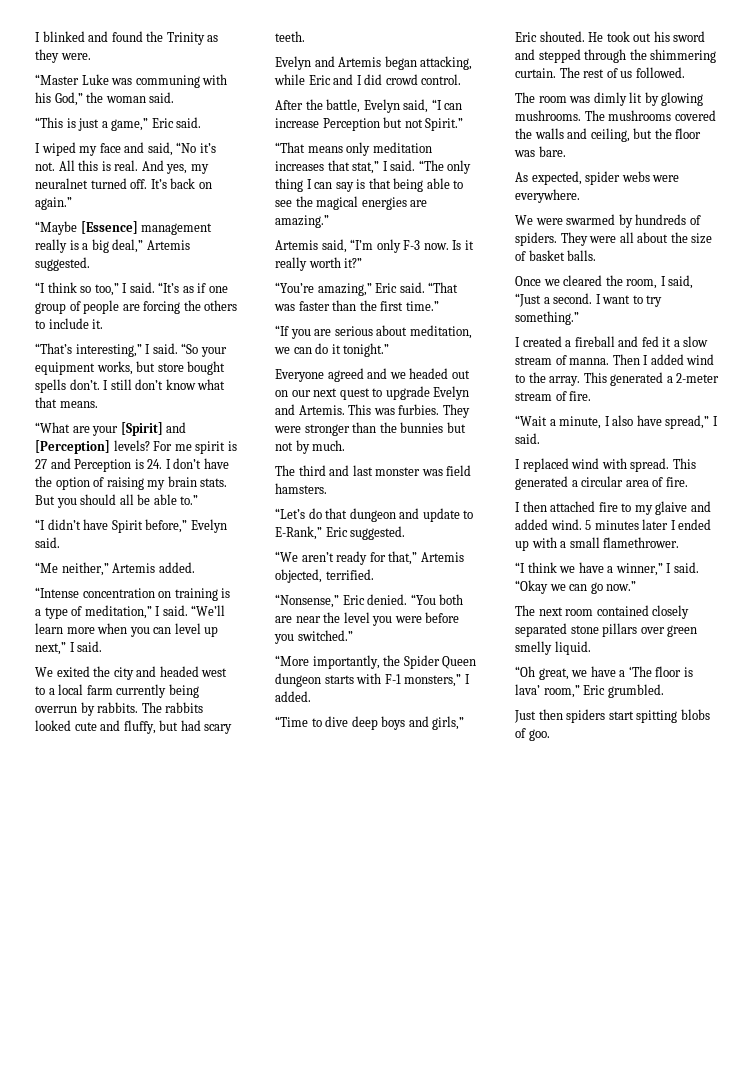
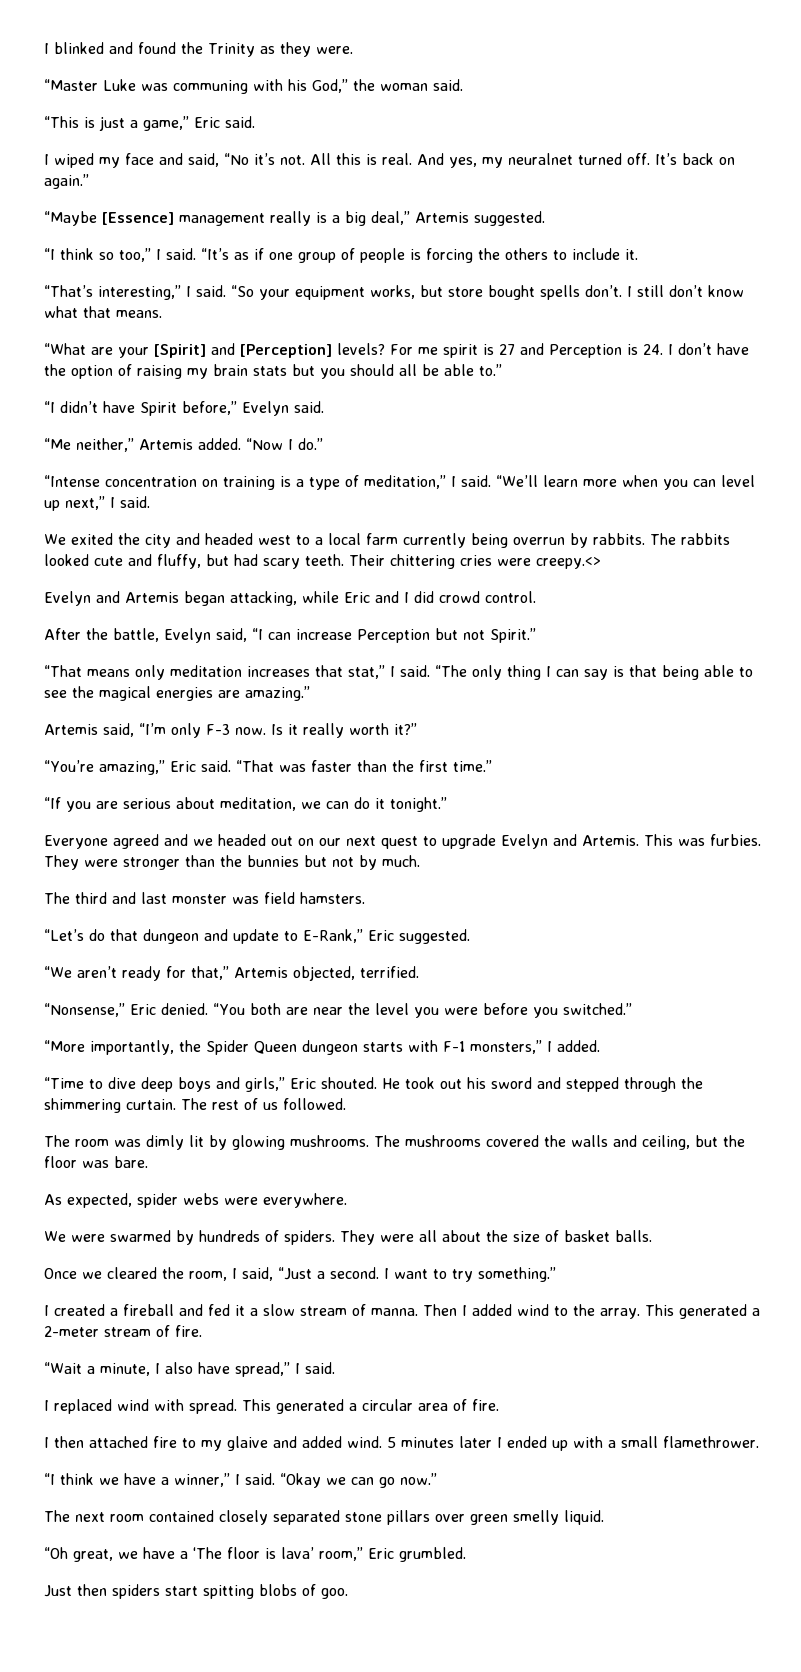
[122,304,140,311] are -> [410,249,421,260] is
[200,478,228,487] [35,495,55,505] stats. But -> [253,364,315,376] stats but
(195, 567) none -> [246,438,323,450] “Now I do.”
(305, 36) none -> [349,554,601,569] Their chittering cries were creepy.<>

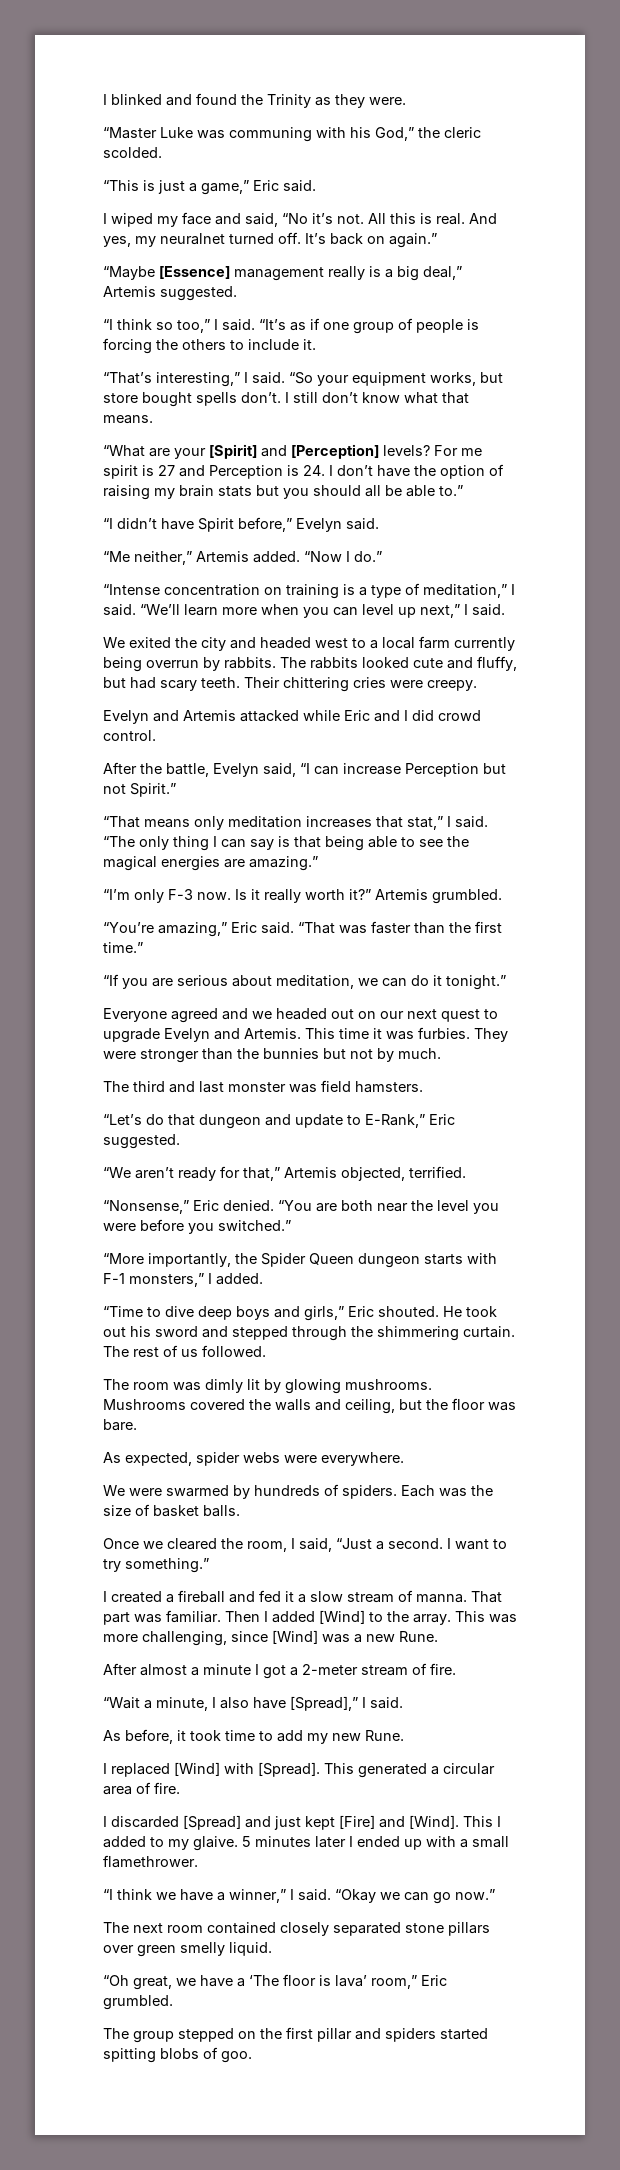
[380,79,463,91] woman said. -> [444,127,481,138] [103,147,162,158] cleric scolded.
[536,557,601,569] creepy.<> -> [427,680,477,691] creepy.
[184,591,297,606] began attacking, -> [240,710,299,722] attacked
[44,723,134,737] Artemis said, -> (318, 863) none
(417, 729) none -> [375,889,502,904] Artemis grumbled.
(673, 840) none -> [339,1028,382,1039] time it
[249,1003,308,1015] both are -> [316,1200,373,1212] are both
[374,1135,481,1147] The mushrooms -> [103,1399,186,1410] Mushrooms
[340,1230,481,1245] They were all about -> [401,1485,467,1497] Each was
(418, 1312) none -> [471,1591,502,1603] [103,1610,221,1625] That part was familiar.
[517,1304,549,1316] wind -> [319,1610,365,1624] [Wind]
[679,1304,747,1319] generated -> [489,1614,517,1623] [103,1630,438,1646] [103,1663,286,1679] was more challenging, since [Wind] was a new Rune. // After almost a minute I got
[235,1362,335,1377] spread,” I said. -> [290,1696,403,1711] [103,1729,404,1744] [Spread],” I said. // As before, it took time to add my new Rune.
[117,1399,237,1414] wind with spread. -> [174,1762,320,1777] [Wind] with [Spread].
[54,1436,382,1451] then attached fire to my glaive and added wind. -> [111,1815,501,1830] [103,1836,238,1851] discarded [Spread] and just kept [Fire] and [Wind]. This I added to my glaive.
[44,1584,198,1599] Just then spiders start -> [103,2027,488,2043] The group stepped on the first pillar and spiders started

